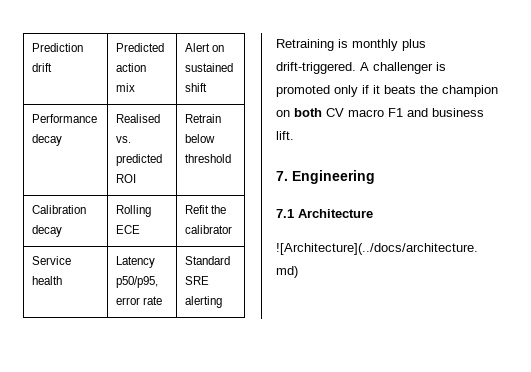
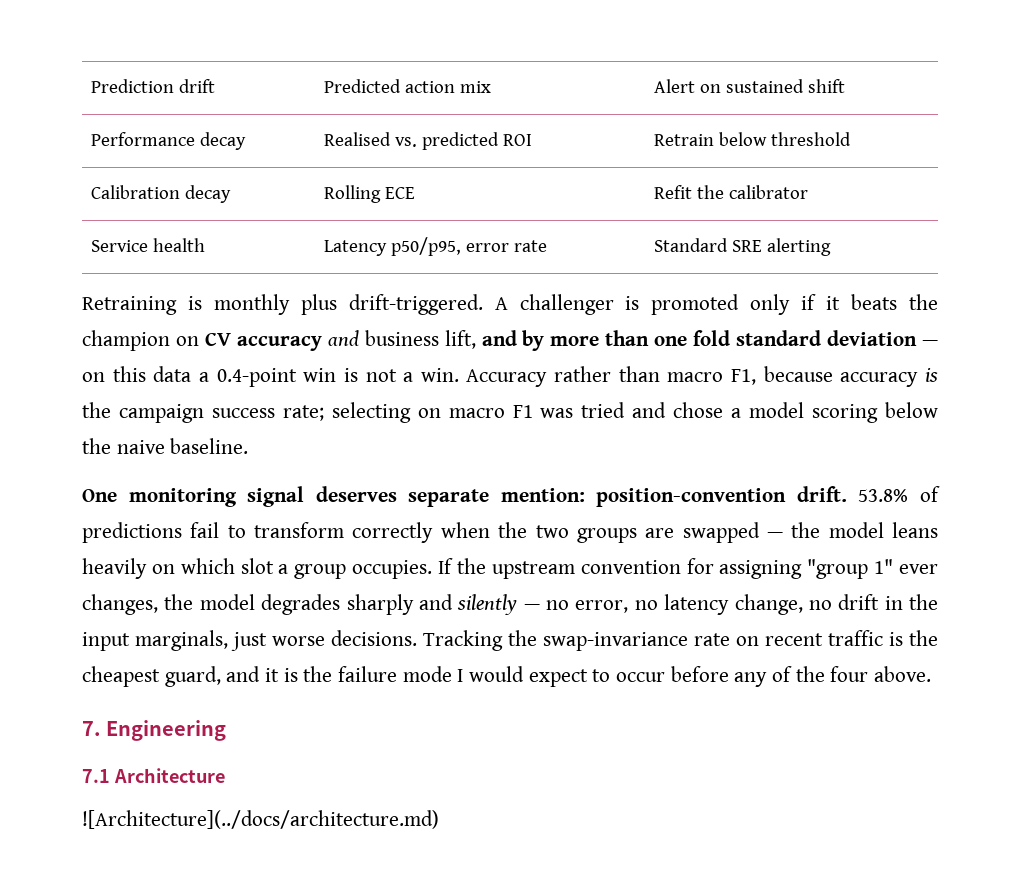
[294,108,484,117] [276,131,294,140] both CV macro F1 and business lift. -> [204,330,938,351] [82,366,938,387] [82,402,938,423] [82,438,249,454] [82,486,940,507] [82,522,938,543] [82,558,939,579] [82,594,938,615] [82,630,938,651] [82,666,932,687] CV accuracy and business lift, and by more than one fold standard deviation — on this data a 0.4-point win is not a win. Accuracy rather than macro F1, because accuracy is the campaign success rate; selecting on macro F1 was tried and chose a model scoring below the naive baseline. // One monitoring signal deserves separate mention: position-convention drift. 53.8% of predictions fail to transform correctly when the two groups are swapped — the model leans heavily on which slot a group occupies. If the upstream convention for assigning "group 1" ever changes, the model degrades sharply and silently — no error, no latency change, no drift in the input marginals, just worse decisions. Tracking the swap-invariance rate on recent traffic is the cheapest guard, and it is the failure mode I would expect to occur before any of the four above.

